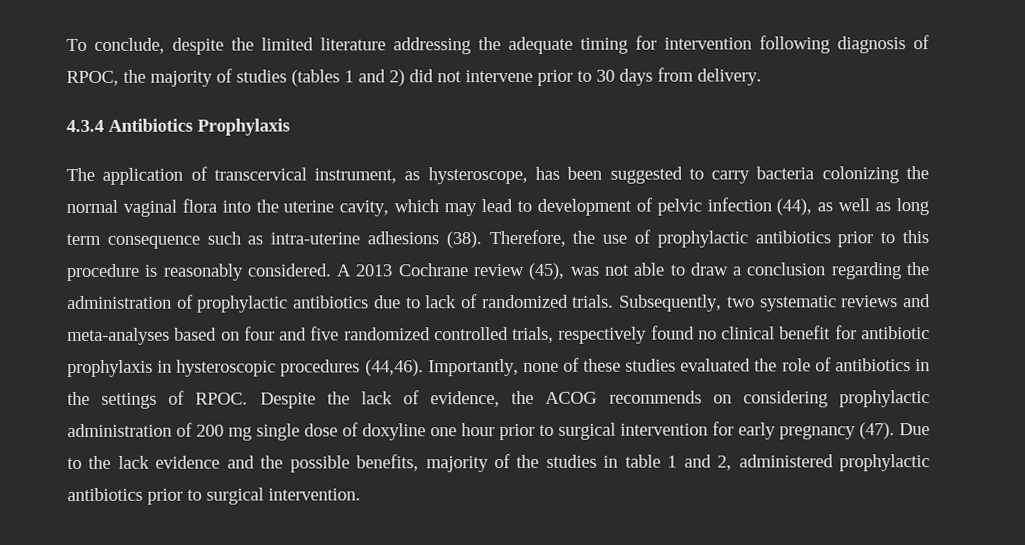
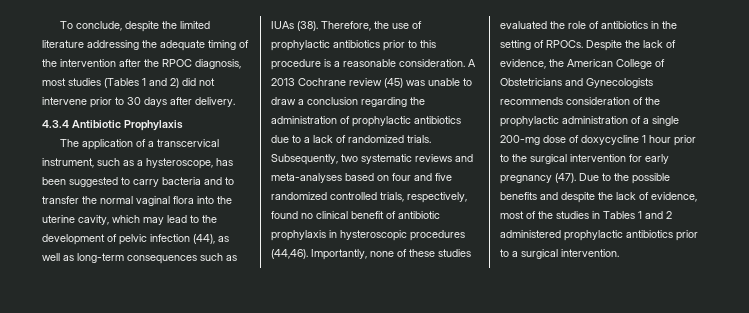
[635,35,930,54] [66,68,340,87] for intervention following diagnosis of RPOC, the majority of studies (tables -> [239,40,249,48] [42,59,241,69] [42,78,139,88] of the intervention after the RPOC diagnosis, most studies (Tables
[657,67,694,82] from -> [170,97,192,105] after
[108,118,193,132] Antibiotics -> [72,120,121,128] Antibiotic
(208, 173) none -> [147,141,154,147] a
[404,171,421,181] as -> [97,158,143,166] such as a
[821,166,899,184] colonizing -> [204,177,234,185] [42,196,79,204] and to transfer
(532, 206) none -> [202,215,217,223] the
[896,198,930,216] [66,231,440,249] long term consequence such as intra-uterine adhesions -> [77,253,237,264] [271,21,294,29] long-term consequences such as IUAs
[162,263,332,281] reasonably considered. -> [334,59,465,67] a reasonable consideration.
[528,262,666,280] (45), was not able -> [384,78,460,88] (45) was unable
(421, 303) none -> [304,137,310,143] a
[558,326,648,344] respectively -> [407,192,467,203] respectively,
[834,325,857,340] for -> [386,211,396,219] of
[101,390,249,409] settings of RPOC. -> [500,40,583,50] setting of RPOCs.
[545,390,930,408] [67,422,457,441] ACOG recommends on considering prophylactic administration of 200 mg single dose of doxyline one -> [567,59,665,69] [500,78,653,88] [500,97,660,105] [500,116,679,127] [500,135,646,145] American College of Obstetricians and Gynecologists recommends consideration of the prophylactic administration of a single 200-mg dose of doxycycline 1
(554, 430) none -> [512,154,527,162] the
[117,454,489,473] lack evidence and the possible benefits, majority -> [632,173,670,184] [500,192,697,203] [500,211,524,219] possible benefits and despite the lack of evidence, most
[624,454,733,471] table 1 and 2, -> [603,211,672,219] Tables 1 and 2
(202, 495) none -> [512,251,518,257] a

